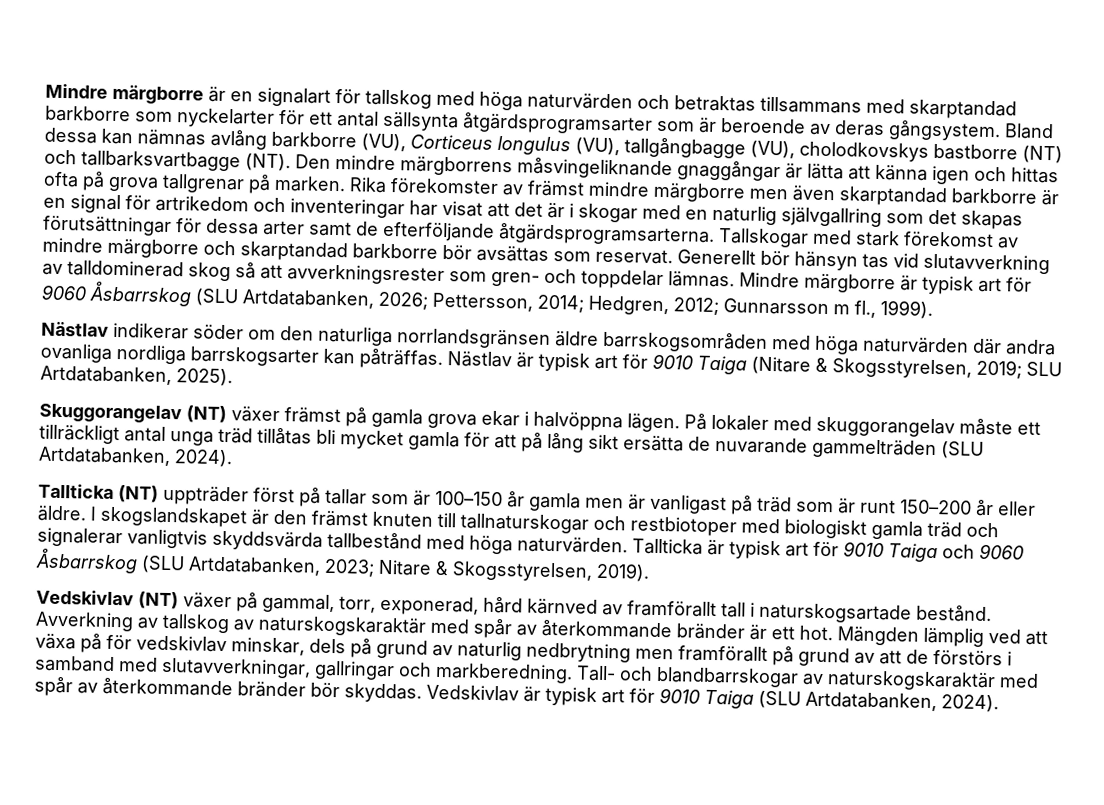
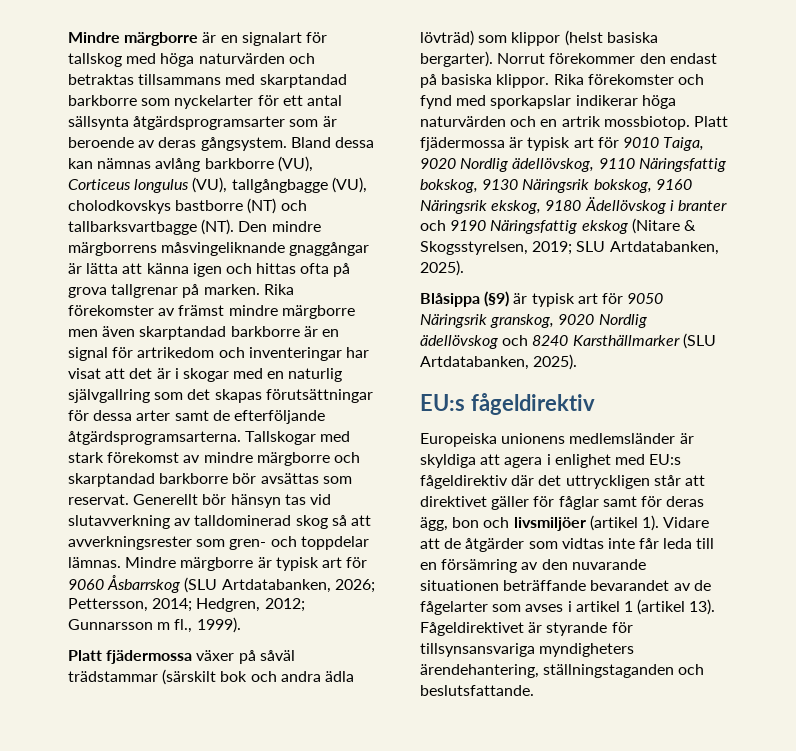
[41,321,1056,356] [40,343,747,375] Nästlav indikerar söder om den naturliga norrlandsgränsen äldre barrskogsområden med höga naturvärden där andra ovanliga nordliga barrskogsarter kan påträffas. Nästlav är typisk art för 9010 Taiga -> [68,650,295,664] [68,669,354,685] [420,30,658,46] [420,51,717,67] [420,74,704,88] [420,95,676,109] [420,116,728,130] [420,137,705,151] [420,158,726,172] [420,179,692,193] [420,197,727,214] [420,220,628,234] Platt fjädermossa växer på såväl trädstammar (särskilt bok och andra ädla lövträd) som klippor (helst basiska bergarter). Norrut förekommer den endast på basiska klippor. Rika förekomster och fynd med sporkapslar indikerar höga naturvärden och en artrik mossbiotop. Platt fjädermossa är typisk art för 9010 Taiga, 9020 Nordlig ädellövskog, 9110 Näringsfattig bokskog, 9130 Näringsrik bokskog, 9160 Näringsrik ekskog, 9180 Ädellövskog i branter och 9190 Näringsfattig ekskog
[39,403,1041,438] [39,424,984,460] [38,446,233,468] [38,483,1036,517] [37,505,999,540] [37,527,1025,563] [35,548,650,582] [36,589,992,624] [35,611,1048,647] [35,633,1012,667] [35,655,1039,692] [34,676,999,713] Skuggorangelav (NT) växer främst på gamla grova ekar i halvöppna lägen. På lokaler med skuggorangelav måste ett tillräckligt antal unga träd tillåtas bli mycket gamla för att på lång sikt ersätta de nuvarande gammelträden (SLU Artdatabanken, 2024). // Tallticka (NT) uppträder först på tallar som är 100–150 år gamla men är vanligast på träd som är runt 150–200 år eller äldre. I skogslandskapet är den främst knuten till tallnaturskogar och restbiotoper med biologiskt gamla träd och signalerar vanligtvis skyddsvärda tallbestånd med höga naturvärden. Tallticka är typisk art för 9010 Taiga och 9060 Åsbarrskog (SLU Artdatabanken, 2023; Nitare & Skogsstyrelsen, 2019). // Vedskivlav (NT) växer på gammal, torr, exponerad, hård kärnved av framförallt tall i naturskogsartade bestånd. Avverkning av tallskog av naturskogskaraktär med spår av återkommande bränder är ett hot. Mängden lämplig ved att växa på för vedskivlav minskar, dels på grund av naturlig nedbrytning men framförallt på grund av att de förstörs i samband med slutavverkningar, gallringar och markberedning. Tall- och blandbarrskogar av naturskogskaraktär med spår av återkommande bränder bör skyddas. Vedskivlav är typisk art för 9010 Taiga (SLU Artdatabanken, 2024). -> [420,291,664,307] [420,314,647,328] [420,333,716,349] [420,354,578,370] [420,393,595,415] [420,433,694,447] [420,454,682,468] [420,475,705,489] [420,496,705,510] [420,515,710,531] [420,538,715,552] [420,559,646,573] [420,580,711,591] [420,599,716,615] [420,622,633,636] [420,643,635,657] [420,664,705,678] [420,685,534,696] Blåsippa (§9) är typisk art för 9050 Näringsrik granskog, 9020 Nordlig ädellövskog och 8240 Karsthällmarker (SLU Artdatabanken, 2025). // EU:s fågeldirektiv // Europeiska unionens medlemsländer är skyldiga att agera i enlighet med EU:s fågeldirektiv där det uttryckligen står att direktivet gäller för fåglar samt för deras ägg, bon och livsmiljöer (artikel 1). Vidare att de åtgärder som vidtas inte får leda till en försämring av den nuvarande situationen beträffande bevarandet av de fågelarter som avses i artikel 1 (artikel 13). Fågeldirektivet är styrande för tillsynsansvariga myndigheters ärendehantering, ställningstaganden och beslutsfattande.

